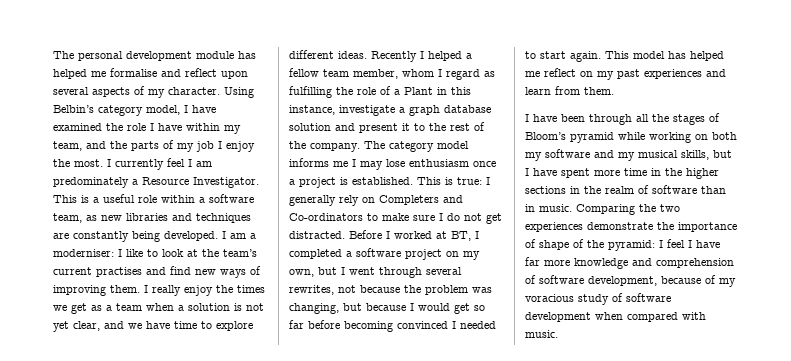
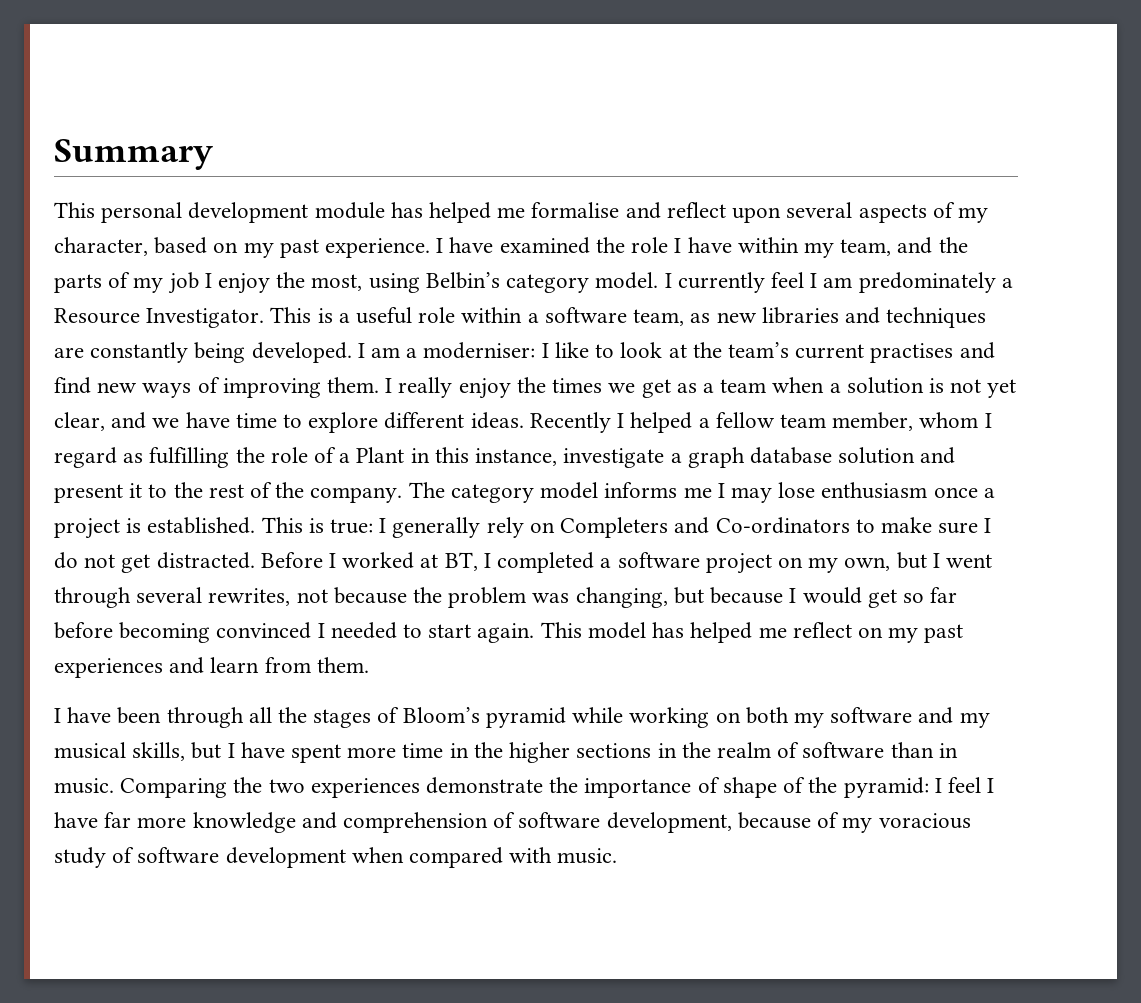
[53,51,74,59] The -> [54,139,213,170] [54,202,95,218] Summary // This
[168,87,254,98] [53,105,180,116] character. Using Belbin’s category model, -> [54,237,431,258] character, based on my past experience.
[74,159,103,167] most. -> [311,272,659,293] most, using Belbin’s category model.

